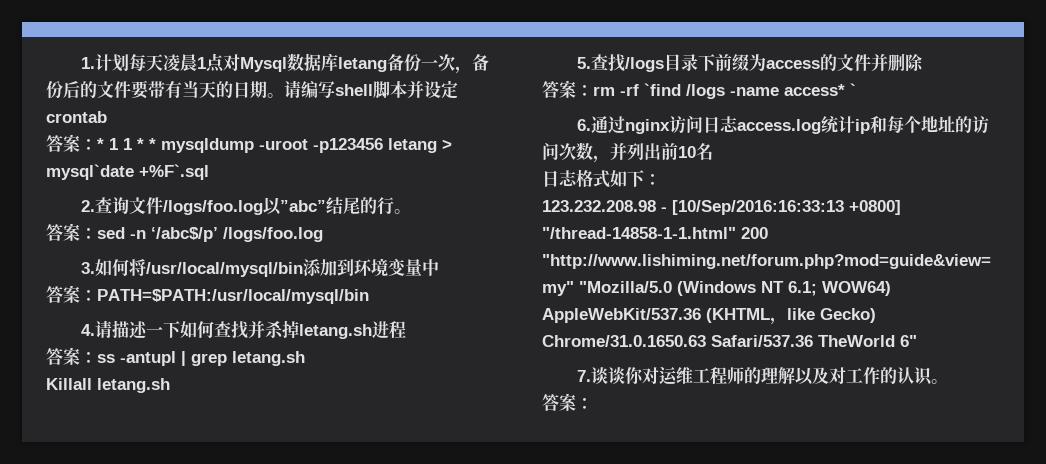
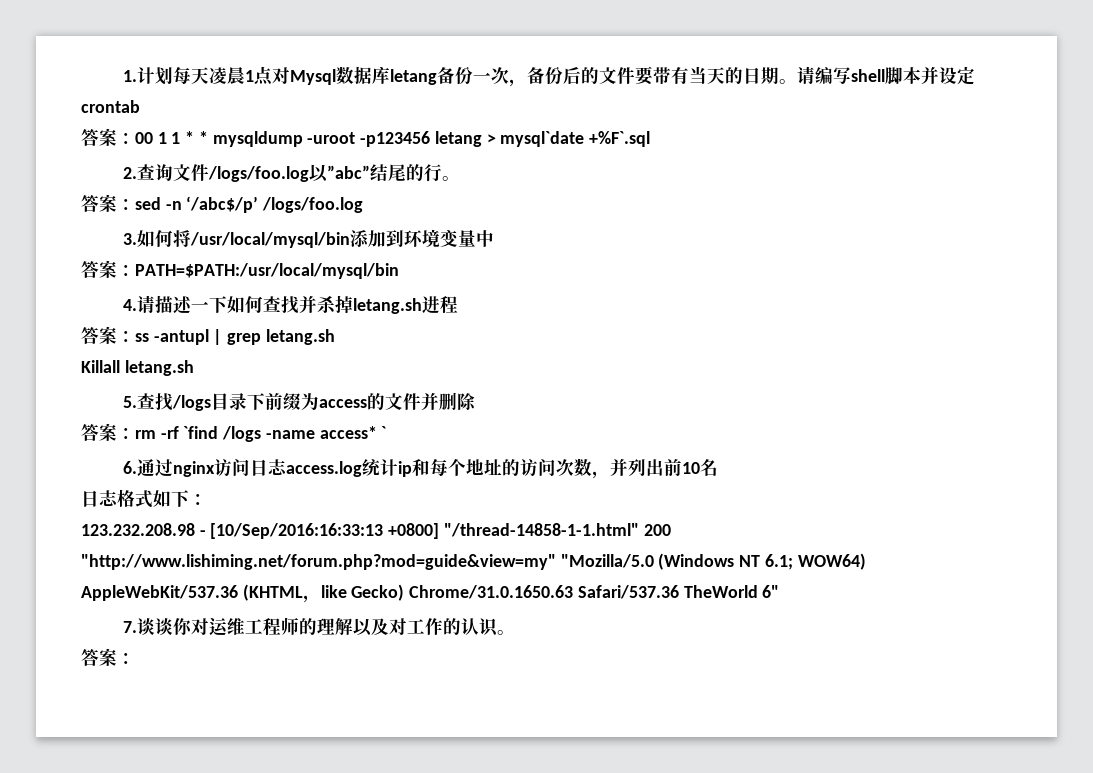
[97,138,104,150] * -> [135,132,153,144] 00

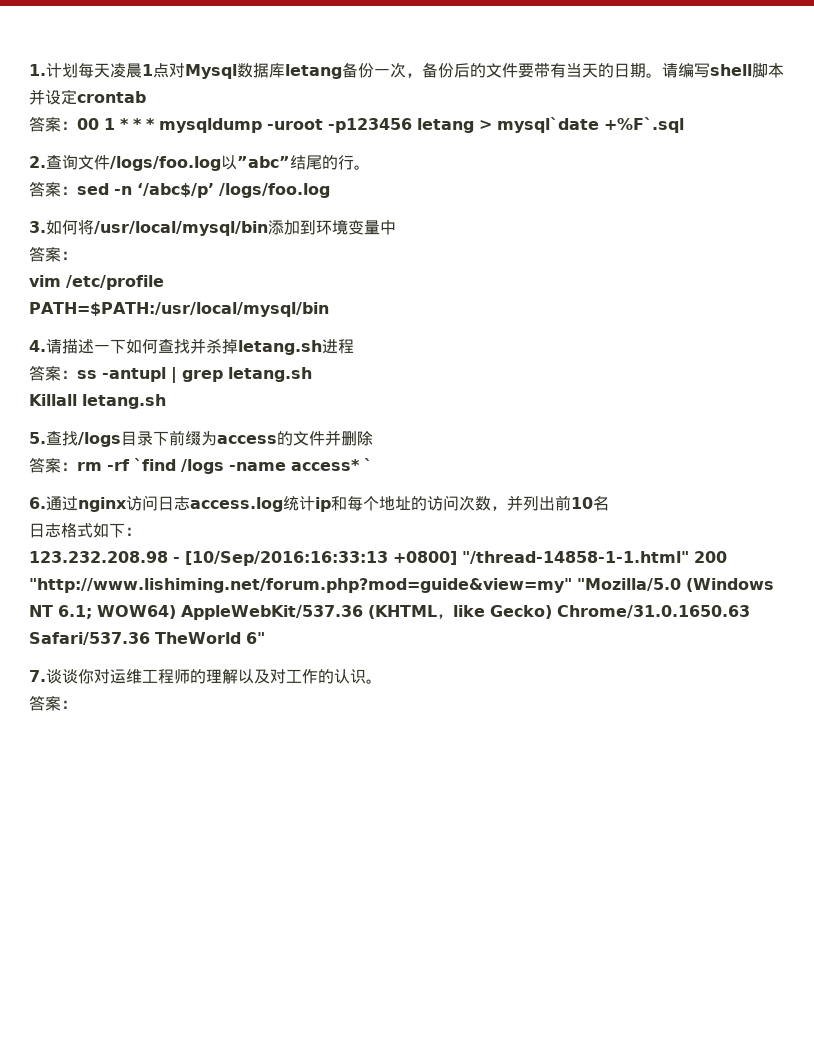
[171,132,181,144] 1 -> [120,118,129,130] *
(135, 270) none -> [29,275,164,290] // vim /etc/profile //

